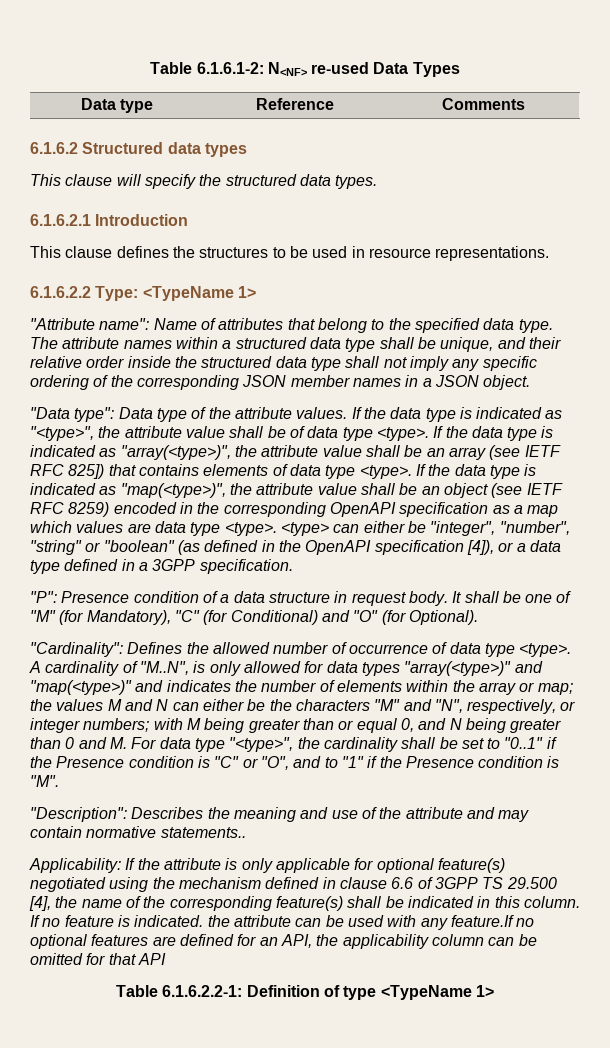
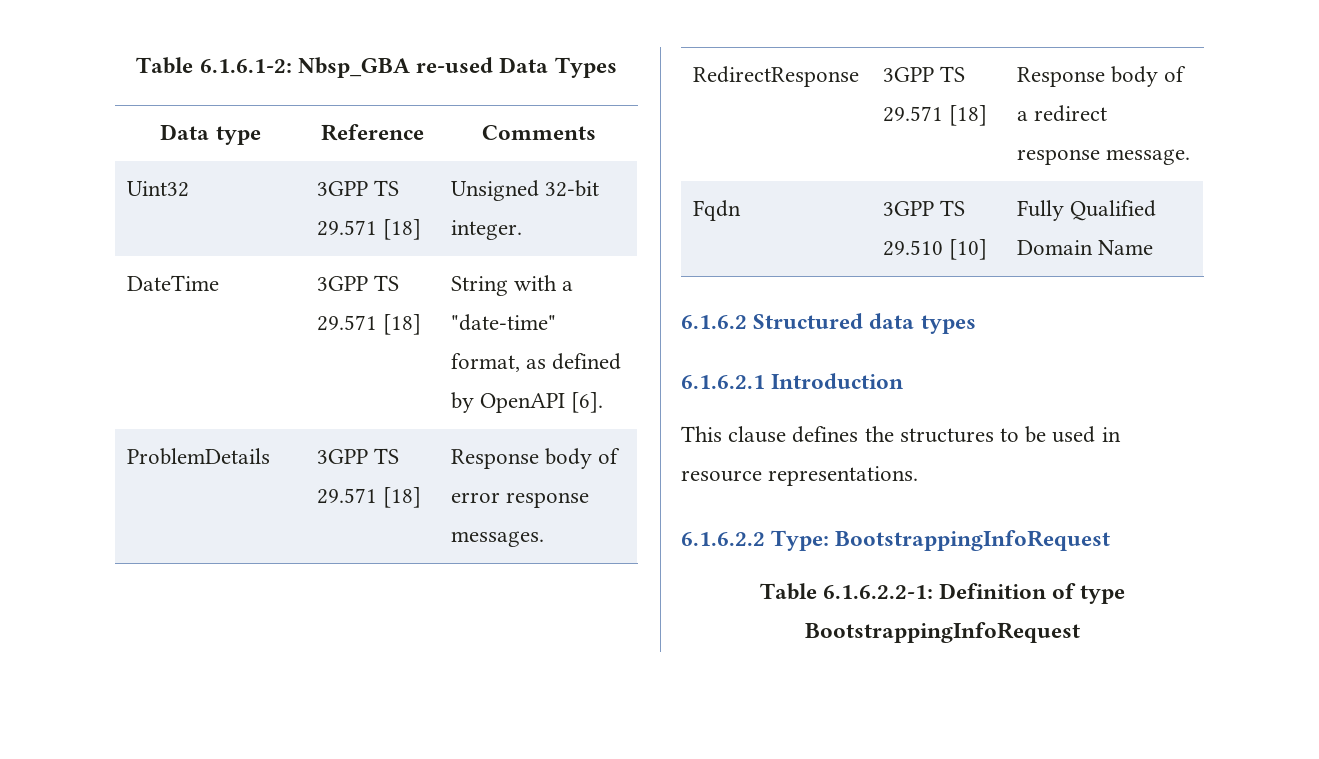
[267,62,307,76] N<NF> -> [297,57,410,78] Nbsp_GBA
[30,142,247,157] [30,174,378,189] // 6.1.6.2 Structured data types // This clause will specify the structured data types. -> [126,181,189,197] [316,180,399,196] [316,219,421,240] [450,180,599,201] [450,220,522,240] [126,275,219,291] [316,275,399,291] [316,314,421,335] [450,275,574,296] [450,314,556,331] [450,353,622,372] [450,392,604,413] [126,448,270,465] [316,448,399,464] [316,487,421,508] [450,448,621,469] [450,492,589,508] [450,531,544,547] [692,66,859,87] [882,66,965,82] [882,105,987,126] [1016,66,1187,87] [1016,105,1107,122] [1016,149,1190,165] [692,200,741,221] [882,200,965,216] [882,239,987,260] [1016,200,1156,221] [1016,240,1153,255] [681,313,976,334] // Uint32 | 3GPP TS 29.571 [18] | Unsigned 32-bit integer. // DateTime | 3GPP TS 29.571 [18] | String with a "date-time" format, as defined by OpenAPI [6]. // ProblemDetails | 3GPP TS 29.571 [18] | Response body of error response messages. // RedirectResponse | 3GPP TS 29.571 [18] | Response body of a redirect response message. // Fqdn | 3GPP TS 29.510 [10] | Fully Qualified Domain Name // 6.1.6.2 Structured data types
[142,286,256,301] [30,318,553,333] [30,337,561,352] [30,356,537,371] [30,375,531,390] [30,407,563,422] [30,426,554,441] [30,445,561,460] [30,464,537,479] [30,483,563,498] [30,502,559,517] [30,521,570,536] [30,540,561,555] [30,559,293,574] [30,591,572,606] [30,610,478,625] [30,642,572,657] [29,661,543,676] [30,680,573,695] [30,699,576,714] [30,718,562,733] [30,737,557,752] [30,756,560,770] [30,775,59,787] [30,807,530,822] [30,826,246,838] [29,858,505,873] [30,877,557,892] [29,896,580,911] [30,915,535,930] [30,934,537,949] [30,953,166,965] <TypeName 1> // "Attribute name": Name of attributes that belong to the specified data type. The attribute names within a structured data type shall be unique, and their relative order inside the structured data type shall not imply any specific ordering of the corresponding JSON member names in a JSON object. // "Data type": Data type of the attribute values. If the data type is indicated as "<type>", the attribute value shall be of data type <type>. If the data type is indicated as "array(<type>)", the attribute value shall be an array (see IETF RFC 825]) that contains elements of data type <type>. If the data type is indicated as "map(<type>)", the attribute value shall be an object (see IETF RFC 8259) encoded in the corresponding OpenAPI specification as a map which values are data type <type>. <type> can either be "integer", "number", "string" or "boolean" (as defined in the OpenAPI specification [4]), or a data type defined in a 3GPP specification. // "P": Presence condition of a data structure in request body. It shall be one of "M" (for Mandatory), "C" (for Conditional) and "O" (for Optional). // "Cardinality": Defines the allowed number of occurrence of data type <type>. A cardinality of "M..N", is only allowed for data types "array(<type>)" and "map(<type>)" and indicates the number of elements within the array or map; the values M and N can either be the characters "M" and "N", respectively, or integer numbers; with M being greater than or equal 0, and N being greater than 0 and M. For data type "<type>", the cardinality shall be set to "0..1" if the Presence condition is "C" or "O", and to "1" if the Presence condition is "M". // "Description": Describes the meaning and use of the attribute and may contain normative statements.. // Applicability: If the attribute is only applicable for optional feature(s) negotiated using the mechanism defined in clause 6.6 of 3GPP TS 29.500 [4], the name of the corresponding feature(s) shall be indicated in this column. If no feature is indicated. the attribute can be used with any feature.If no optional features are defined for an API, the applicability column can be omitted for that API -> [835,530,1111,551] BootstrappingInfoRequest
[380,985,494,1000] <TypeName 1> -> [805,622,1080,643] BootstrappingInfoRequest

